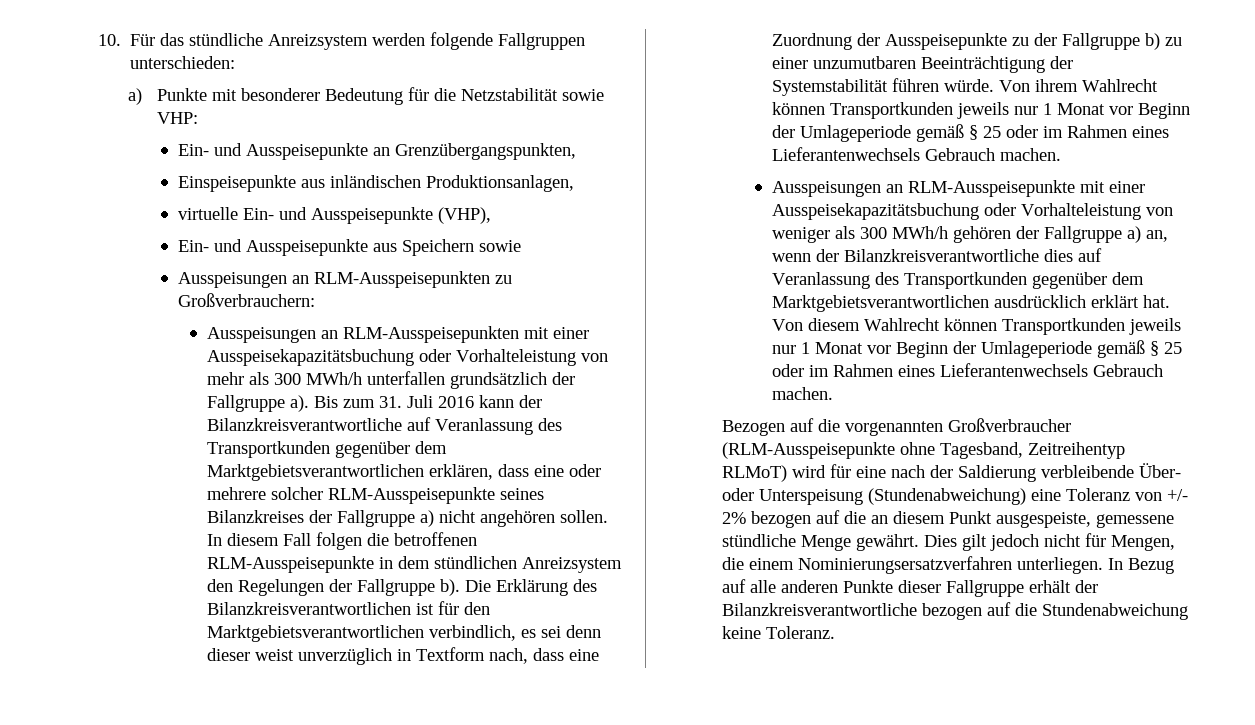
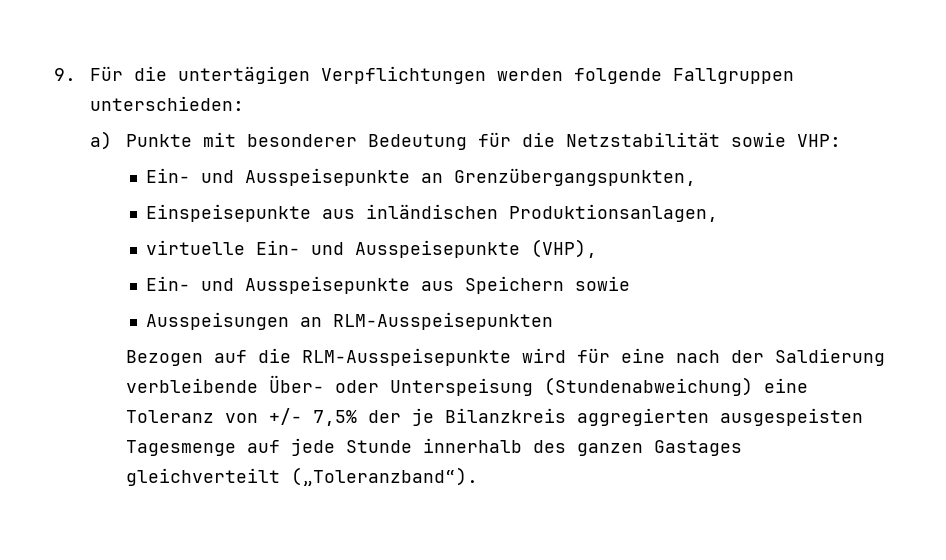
[98,33,369,50] 10. Für das stündliche Anreizsystem -> [54,66,486,84] 9. Für die untertägigen Verpflichtungen
[494,275,512,284] [177,293,315,307] [207,326,590,343] [207,349,609,366] [207,371,576,389] [207,395,543,412] [207,417,563,435] [207,441,448,458] [207,464,602,481] [207,487,545,504] [207,510,609,527] [207,532,478,550] [207,556,623,573] [207,579,598,596] [207,601,491,615] [207,625,602,642] [207,647,600,665] [772,33,1183,50] [772,56,1074,73] [772,78,1159,96] [772,102,1191,119] [772,124,1170,142] [772,147,1062,161] [772,180,1146,197] [772,203,1174,220] [772,226,1169,243] [772,248,1103,262] [772,272,1145,289] [772,295,1171,312] [772,318,1182,335] [772,340,1183,358] [772,363,1164,377] [772,387,834,400] [722,418,1072,436] [722,442,1126,459] [722,465,788,482] zu Großverbrauchern: // Ausspeisungen an RLM-Ausspeisepunkten mit einer Ausspeisekapazitätsbuchung oder Vorhalteleistung von mehr als 300 MWh/h unterfallen grundsätzlich der Fallgruppe a). Bis zum 31. Juli 2016 kann der Bilanzkreisverantwortliche auf Veranlassung des Transportkunden gegenüber dem Marktgebietsverantwortlichen erklären, dass eine oder mehrere solcher RLM-Ausspeisepunkte seines Bilanzkreises der Fallgruppe a) nicht angehören sollen. In diesem Fall folgen die betroffenen RLM-Ausspeisepunkte in dem stündlichen Anreizsystem den Regelungen der Fallgruppe b). Die Erklärung des Bilanzkreisverantwortlichen ist für den Marktgebietsverantwortlichen verbindlich, es sei denn dieser weist unverzüglich in Textform nach, dass eine Zuordnung der Ausspeisepunkte zu der Fallgruppe b) zu einer unzumutbaren Beeinträchtigung der Systemstabilität führen würde. Von ihrem Wahlrecht können Transportkunden jeweils nur 1 Monat vor Beginn der Umlageperiode gemäß § 25 oder im Rahmen eines Lieferantenwechsels Gebrauch machen. // Ausspeisungen an RLM-Ausspeisepunkte mit einer Ausspeisekapazitätsbuchung oder Vorhalteleistung von weniger als 300 MWh/h gehören der Fallgruppe a) an, wenn der Bilanzkreisverantwortliche dies auf Veranlassung des Transportkunden gegenüber dem Marktgebietsverantwortlichen ausdrücklich erklärt hat. Von diesem Wahlrecht können Transportkunden jeweils nur 1 Monat vor Beginn der Umlageperiode gemäß § 25 oder im Rahmen eines Lieferantenwechsels Gebrauch machen. // Bezogen auf die vorgenannten Großverbraucher (RLM-Ausspeisepunkte ohne Tagesband, Zeitreihentyp RLMoT) -> [125,348,511,366] // Bezogen auf die RLM-Ausspeisepunkte
[722,510,1175,528] [722,533,1176,551] [722,556,1175,574] [722,579,1099,597] [722,602,1189,620] [722,626,836,639] 2% bezogen auf die an diesem Punkt ausgespeiste, gemessene stündliche Menge gewährt. Dies gilt jedoch nicht für Mengen, die einem Nominierungsersatzverfahren unterliegen. In Bezug auf alle anderen Punkte dieser Fallgruppe erhält der Bilanzkreisverantwortliche bezogen auf die Stundenabweichung keine Toleranz. -> [312,408,863,426] [125,438,742,456] [125,467,478,486] 7,5% der je Bilanzkreis aggregierten ausgespeisten Tagesmenge auf jede Stunde innerhalb des ganzen Gastages gleichverteilt („Toleranzband“).

